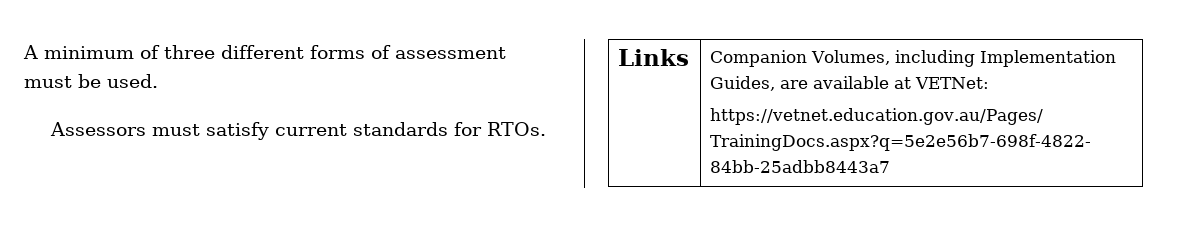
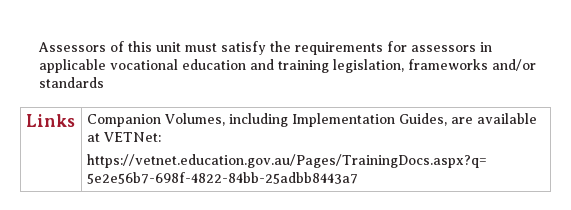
[23,45,506,59] [24,74,158,88] [50,122,348,140] A minimum of three different forms of assessment must be used. // Assessors must satisfy current -> [38,41,493,55] [39,59,537,73] Assessors of this unit must satisfy the requirements for assessors in applicable vocational education and training legislation, frameworks and/or
[454,122,547,136] for RTOs. -> (105, 82) none

